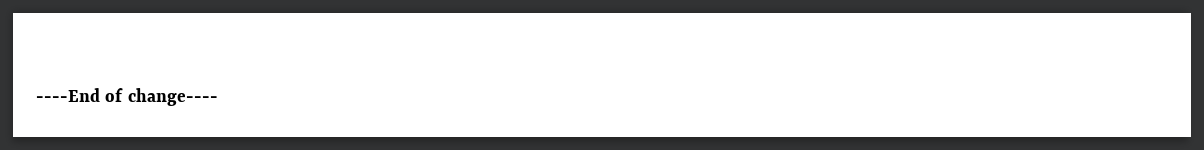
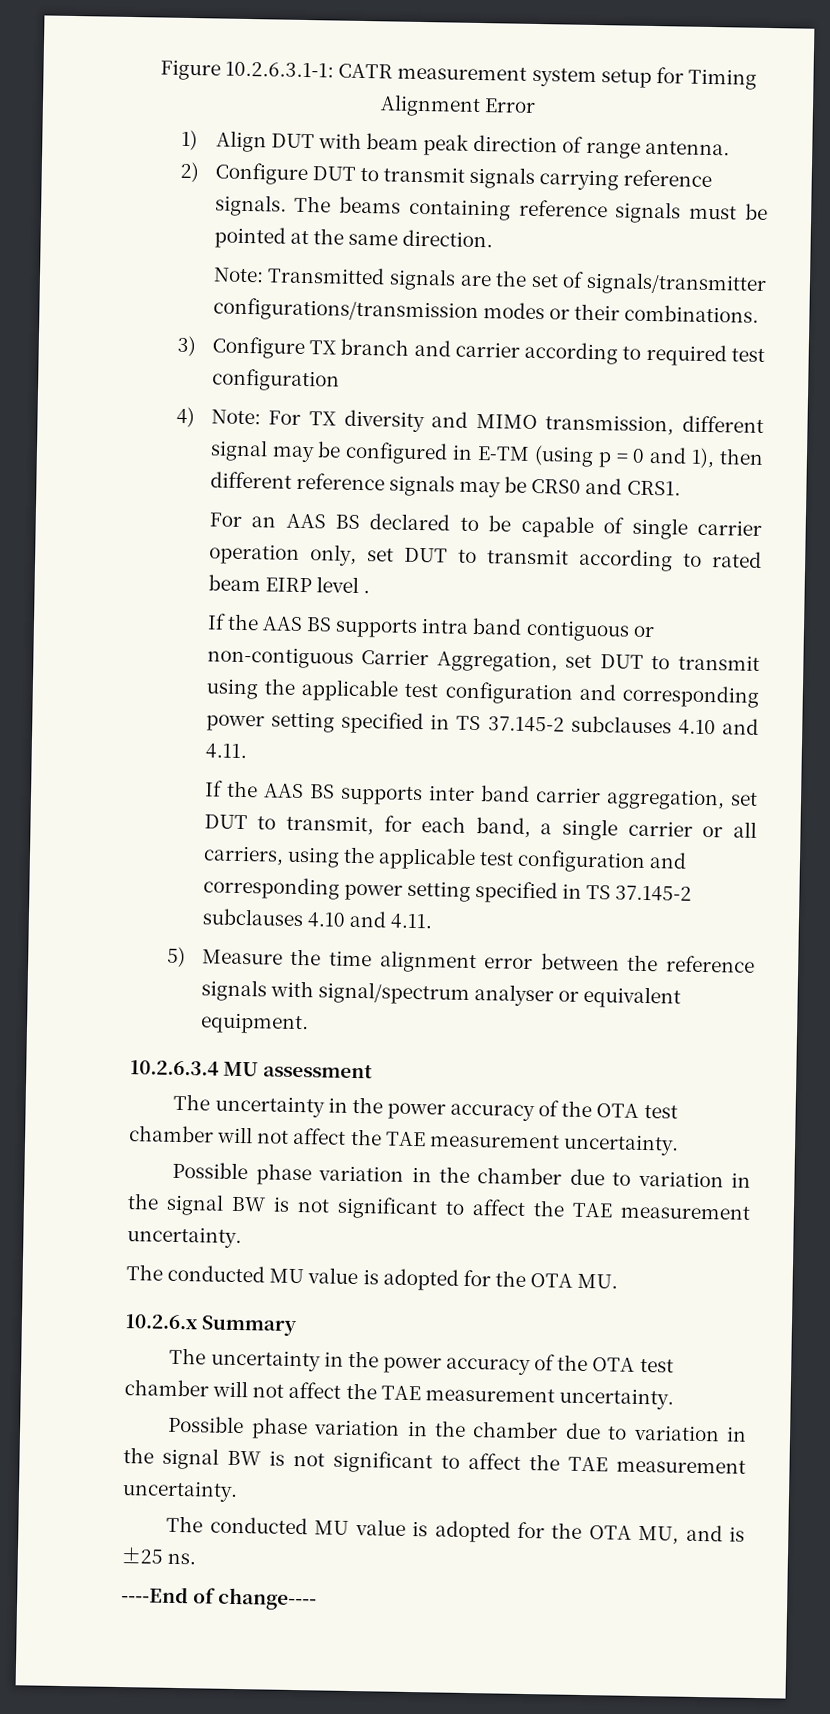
(36, 95) none -> [160,59,757,90] [379,94,537,118] [180,129,730,159] [179,161,713,191] [214,194,768,224] [213,226,494,249] [212,266,767,296] [212,297,760,324] [176,335,766,367] [211,368,340,392] [175,406,764,436] [209,439,764,469] [209,471,681,498] [208,512,762,540] [208,543,762,572] [207,574,371,594] [206,613,655,642] [206,646,761,673] [205,678,759,708] [205,711,760,736] [204,743,247,760] [204,780,759,811] [203,814,757,841] [202,845,688,873] [202,876,693,904] [201,908,434,930] [166,946,755,974] [200,979,682,1009] [199,1012,309,1035] [130,1060,374,1079] [173,1093,678,1122] [129,1125,679,1156] [172,1161,752,1188] [127,1193,751,1220] [127,1226,242,1249] [126,1264,619,1291] [125,1314,299,1337] [169,1347,674,1376] [124,1379,674,1410] [168,1415,748,1442] [123,1447,746,1474] [122,1480,238,1503] [166,1515,745,1545] [121,1547,197,1565] Figure 10.2.6.3.1-1: CATR measurement system setup for Timing Alignment Error // 1) Align DUT with beam peak direction of range antenna. // 2) Configure DUT to transmit signals carrying reference signals. The beams containing reference signals must be pointed at the same direction. // Note: Transmitted signals are the set of signals/transmitter configurations/transmission modes or their combinations. // 3) Configure TX branch and carrier according to required test configuration // 4) Note: For TX diversity and MIMO transmission, different signal may be configured in E-TM (using p = 0 and 1), then different reference signals may be CRS0 and CRS1. // For an AAS BS declared to be capable of single carrier operation only, set DUT to transmit according to rated beam EIRP level . // If the AAS BS supports intra band contiguous or non-contiguous Carrier Aggregation, set DUT to transmit using the applicable test configuration and corresponding power setting specified in TS 37.145-2 subclauses 4.10 and 4.11. // If the AAS BS supports inter band carrier aggregation, set DUT to transmit, for each band, a single carrier or all carriers, using the applicable test configuration and corresponding power setting specified in TS 37.145-2 subclauses 4.10 and 4.11. // 5) Measure the time alignment error between the reference signals with signal/spectrum analyser or equivalent equipment. // 10.2.6.3.4 MU assessment // The uncertainty in the power accuracy of the OTA test chamber will not affect the TAE measurement uncertainty. // Possible phase variation in the chamber due to variation in the signal BW is not significant to affect the TAE measurement uncertainty. // The conducted MU value is adopted for the OTA MU. // 10.2.6.x Summary // The uncertainty in the power accuracy of the OTA test chamber will not affect the TAE measurement uncertainty. // Possible phase variation in the chamber due to variation in the signal BW is not significant to affect the TAE measurement uncertainty. // The conducted MU value is adopted for the OTA MU, and is ±25 ns. //

